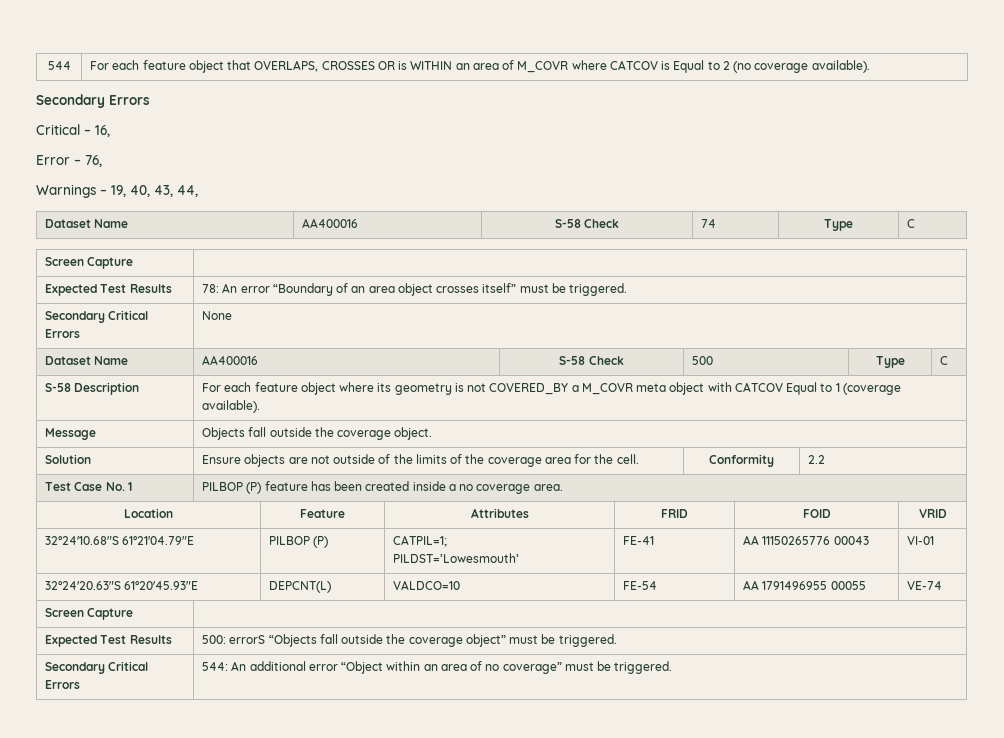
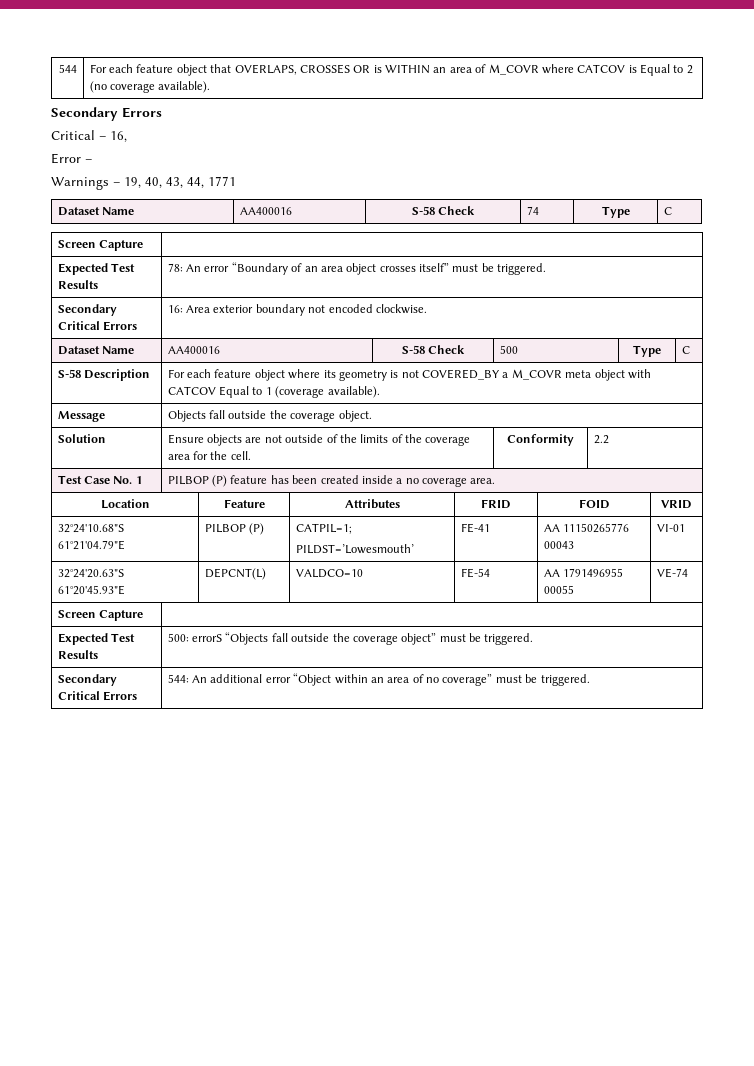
[85,155,102,167] 76, -> (92, 161) none
(198, 191) none -> [208,176,236,186] 1771
[202,311,233,320] | None -> [167,304,427,316] | 16: Area exterior boundary not encoded clockwise.

